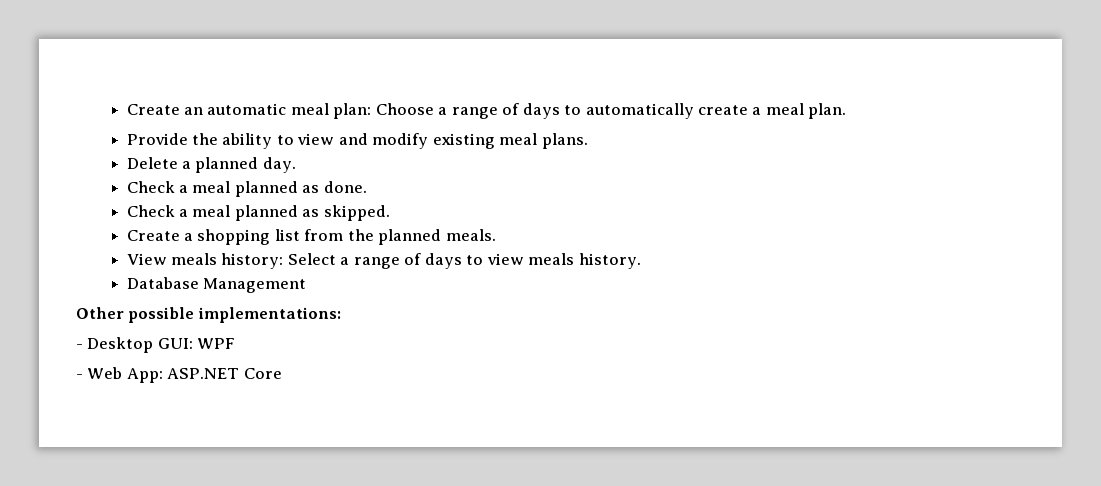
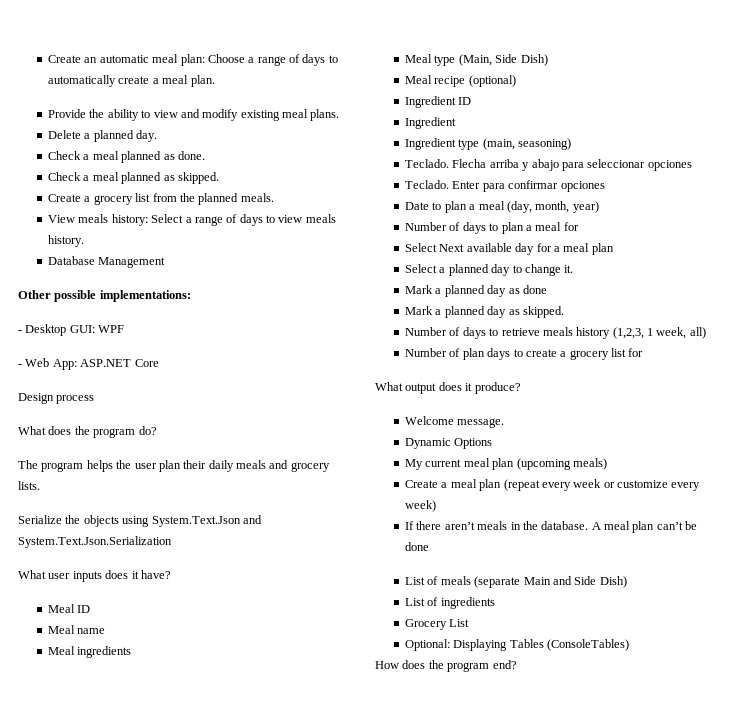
[197,229,271,245] shopping -> [93,195,133,205] grocery
(282, 373) none -> [18,393,95,404] [18,426,157,438] [18,460,330,472] [18,481,40,490] [18,515,262,527] [18,536,172,548] [18,570,171,582] [48,604,91,613] [48,625,106,634] [48,646,132,658] [405,54,548,66] [405,75,516,87] [405,96,472,108] [405,117,457,129] [405,138,572,150] [405,159,692,171] [405,180,605,192] [405,201,599,213] [405,222,579,234] [405,243,614,255] [405,264,574,276] [405,285,547,297] [405,306,564,318] [405,327,706,339] [405,348,644,360] [375,382,521,394] [405,416,505,428] [405,438,493,449] [405,458,607,470] [405,479,701,491] [405,500,437,512] [405,521,698,533] [405,542,430,551] [405,576,627,588] [405,597,495,609] [405,619,470,630] [405,639,630,651] [375,660,517,672] // Design process // What does the program do? // The program helps the user plan their daily meals and grocery lists. // Serialize the objects using System.Text.Json and System.Text.Json.Serialization // What user inputs does it have? // Meal ID // Meal name // Meal ingredients // Meal type (Main, Side Dish) // Meal recipe (optional) // Ingredient ID // Ingredient // Ingredient type (main, seasoning) // Teclado. Flecha arriba y abajo para seleccionar opciones // Teclado. Enter para confirmar opciones // Date to plan a meal (day, month, year) // Number of days to plan a meal for // Select Next available day for a meal plan // Select a planned day to change it. // Mark a planned day as done // Mark a planned day as skipped. // Number of days to retrieve meals history (1,2,3, 1 week, all) // Number of plan days to create a grocery list for // What output does it produce? // Welcome message. // Dynamic Options // My current meal plan (upcoming meals) // Create a meal plan (repeat every week or customize every week) // If there aren’t meals in the database. A meal plan can’t be done // List of meals (separate Main and Side Dish) // List of ingredients // Grocery List // Optional: Displaying Tables (ConsoleTables) // How does the program end?

